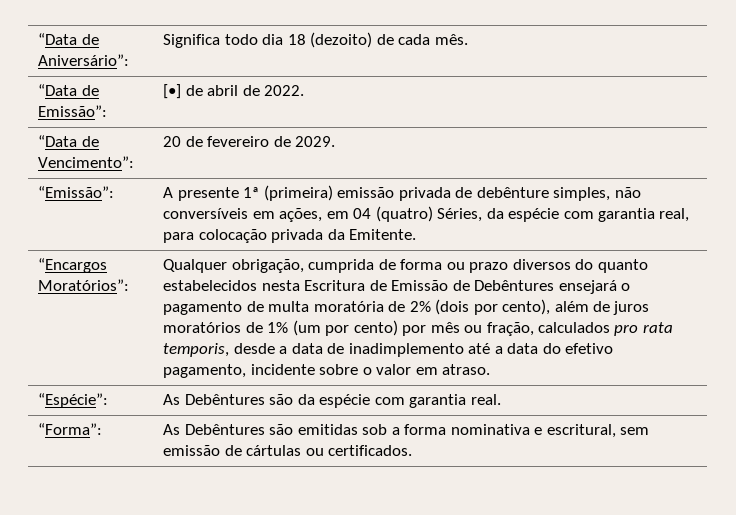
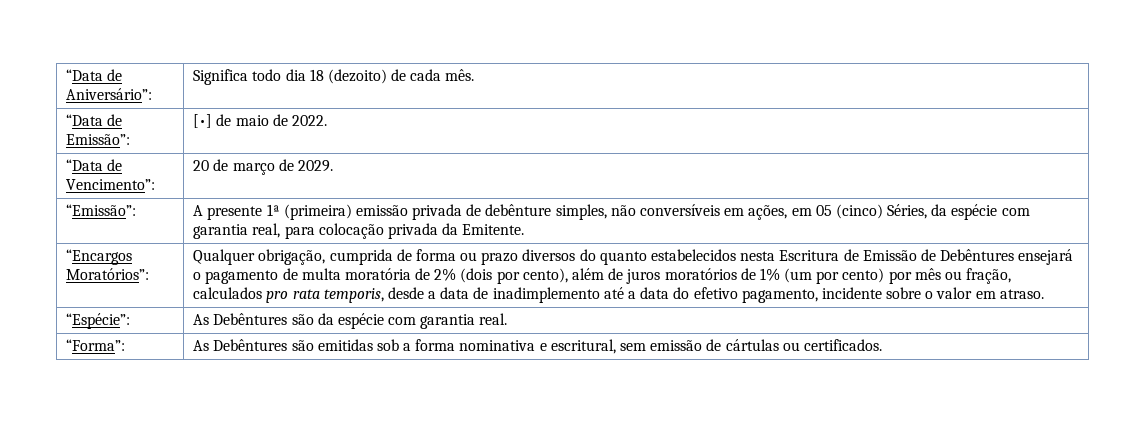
[207,85,239,96] abril -> [235,115,269,126] maio
[207,136,270,147] fevereiro -> [232,163,275,175] março
[353,206,433,222] 04 (quatro) -> [815,204,883,219] 05 (cinco)

